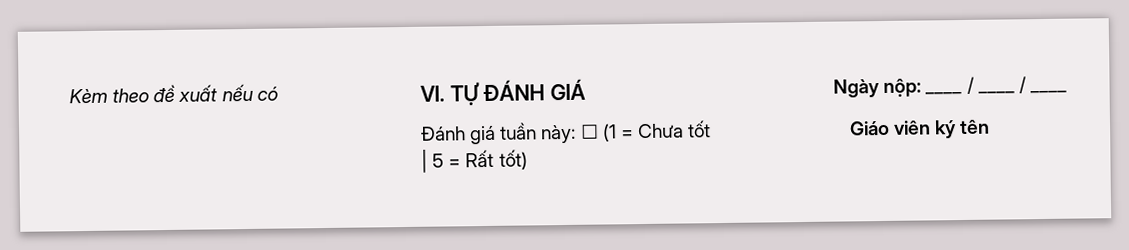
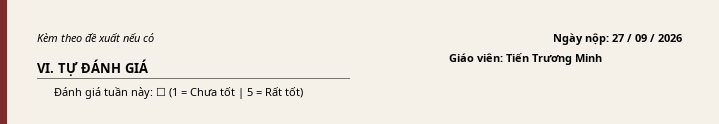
[925,76,1067,95] [848,119,991,139] ____ / ____ / ____ // Giáo viên ký tên -> [612,34,682,42] [449,52,602,65] 27 / 09 / 2026 // Giáo viên: Tiến Trương Minh

